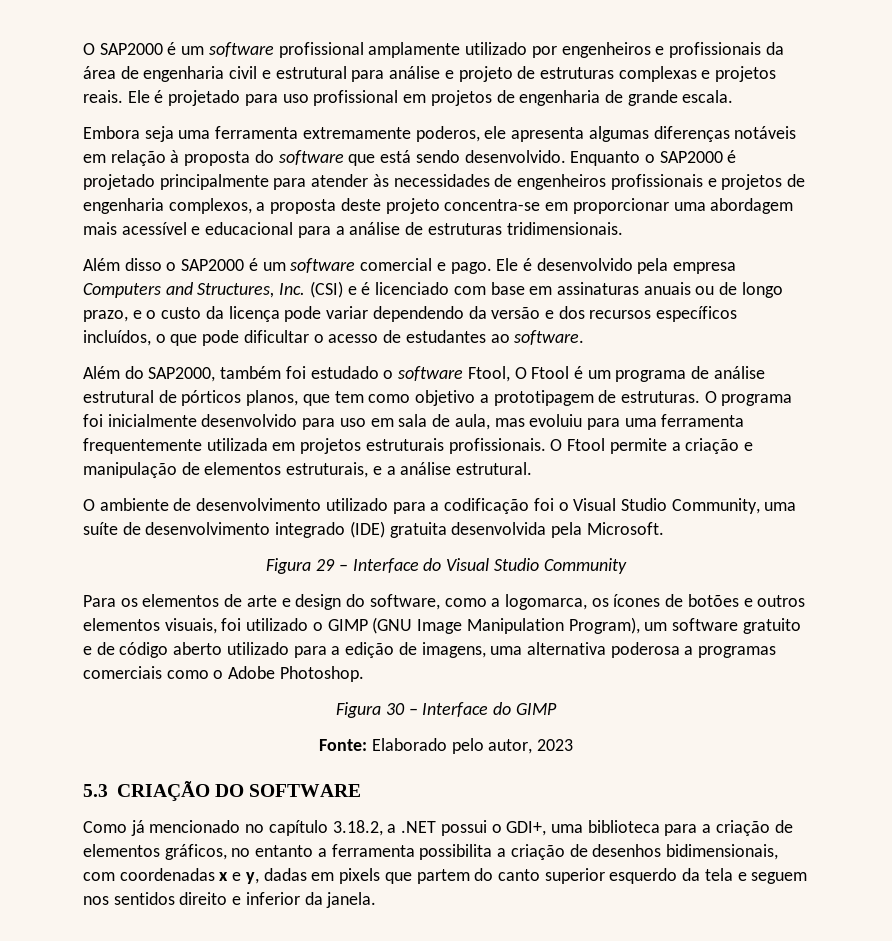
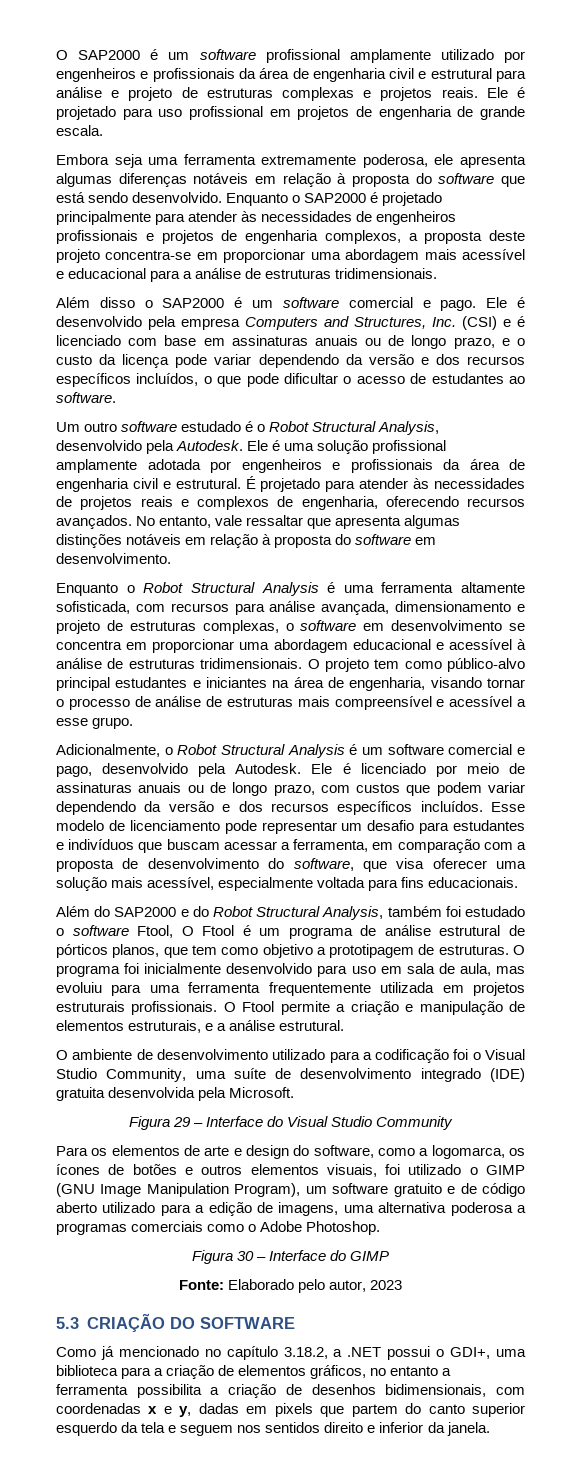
[415,126,480,142] poderos, -> [362,154,428,168] poderosa,
[83,366,216,382] Além do SAP2000, -> [56,421,440,435] [56,440,447,454] [56,459,525,473] [56,476,526,492] [56,496,525,510] [56,515,461,529] [56,534,437,548] [56,553,171,564] [56,582,525,596] [56,601,526,615] [56,620,525,634] [56,639,526,653] [56,658,525,672] [56,677,525,691] [56,696,526,710] [56,717,134,729] [56,744,525,758] [56,763,525,777] [56,782,525,796] [56,801,525,815] [56,820,525,834] [56,839,526,853] [56,858,526,872] [56,877,519,891] [56,906,384,920] Um outro software estudado é o Robot Structural Analysis, desenvolvido pela Autodesk. Ele é uma solução profissional amplamente adotada por engenheiros e profissionais da área de engenharia civil e estrutural. É projetado para atender às necessidades de projetos reais e complexos de engenharia, oferecendo recursos avançados. No entanto, vale ressaltar que apresenta algumas distinções notáveis em relação à proposta do software em desenvolvimento. // Enquanto o Robot Structural Analysis é uma ferramenta altamente sofisticada, com recursos para análise avançada, dimensionamento e projeto de estruturas complexas, o software em desenvolvimento se concentra em proporcionar uma abordagem educacional e acessível à análise de estruturas tridimensionais. O projeto tem como público-alvo principal estudantes e iniciantes na área de engenharia, visando tornar o processo de análise de estruturas mais compreensível e acessível a esse grupo. // Adicionalmente, o Robot Structural Analysis é um software comercial e pago, desenvolvido pela Autodesk. Ele é licenciado por meio de assinaturas anuais ou de longo prazo, com custos que podem variar dependendo da versão e dos recursos específicos incluídos. Esse modelo de licenciamento pode representar um desafio para estudantes e indivíduos que buscam acessar a ferramenta, em comparação com a proposta de desenvolvimento do software, que visa oferecer uma solução mais acessível, especialmente voltada para fins educacionais. // Além do SAP2000 e do Robot Structural Analysis,

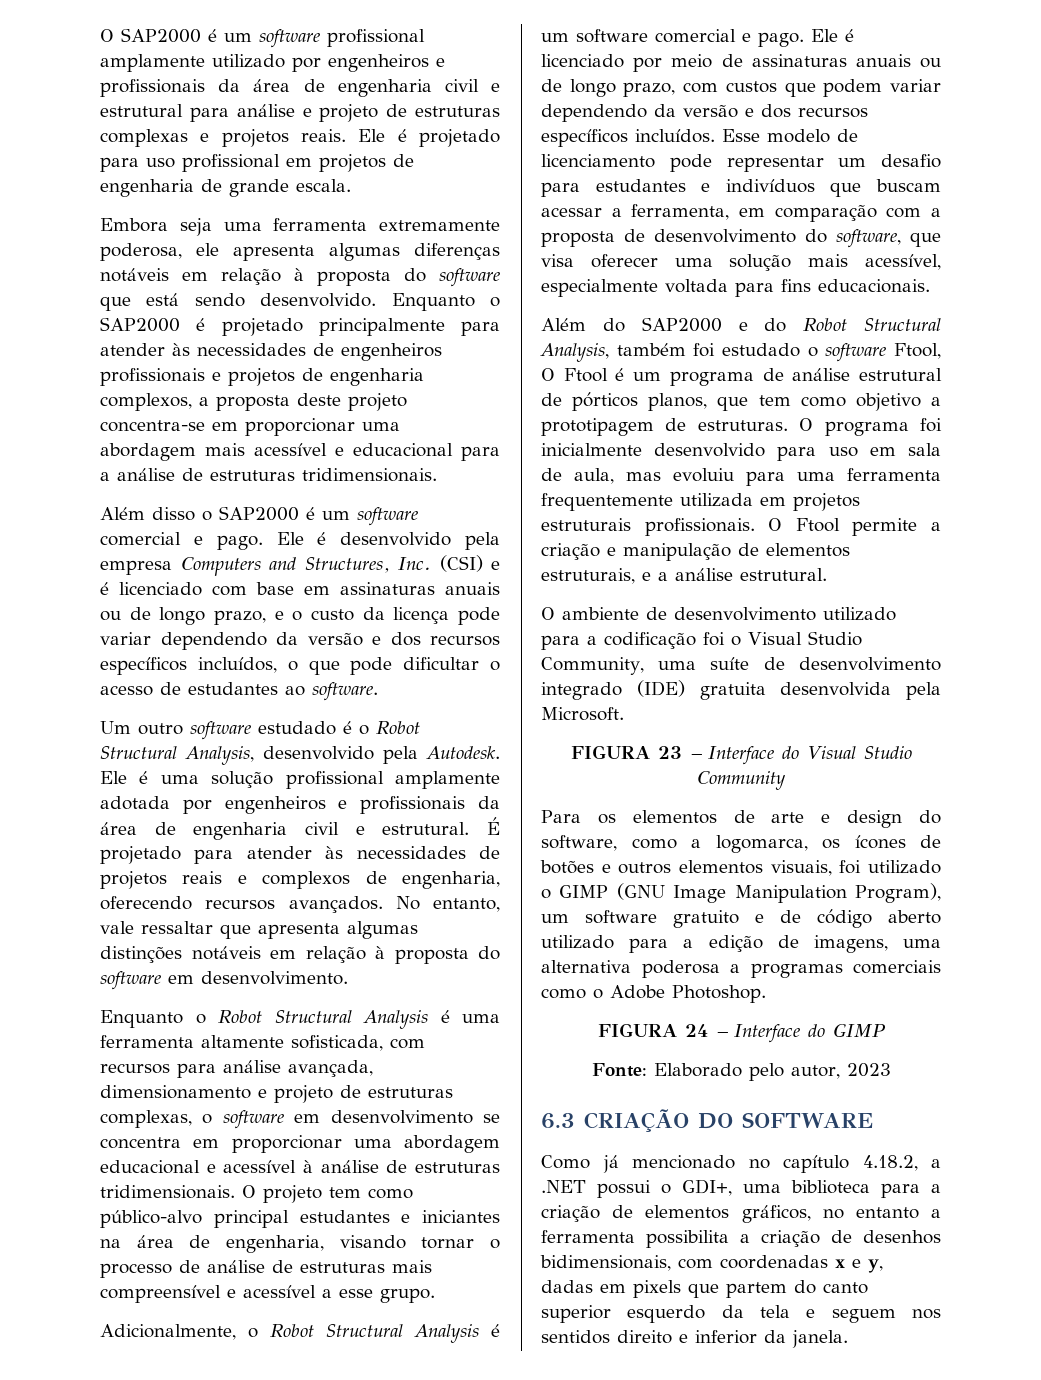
[56,763,302,777] pago, desenvolvido pela Autodesk. -> [758,32,804,47] pago.
[128,1116,191,1130] Figura 29 -> [570,745,682,759] FIGURA 23
[191,1250,254,1264] Figura 30 -> [597,1023,708,1037] FIGURA 24
[56,1317,79,1329] 5.3 -> [541,1113,574,1129] 6.3
[283,1347,328,1359] 3.18.2, -> [862,1155,918,1171] 4.18.2,

